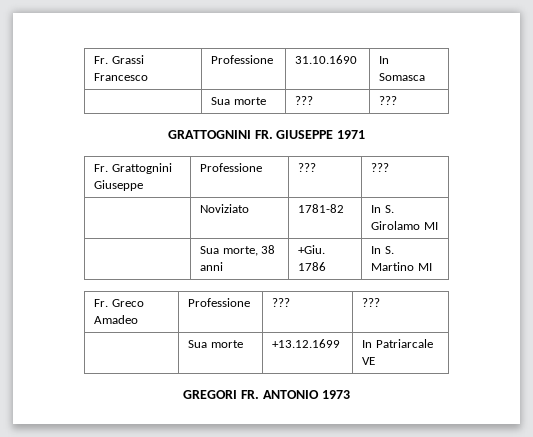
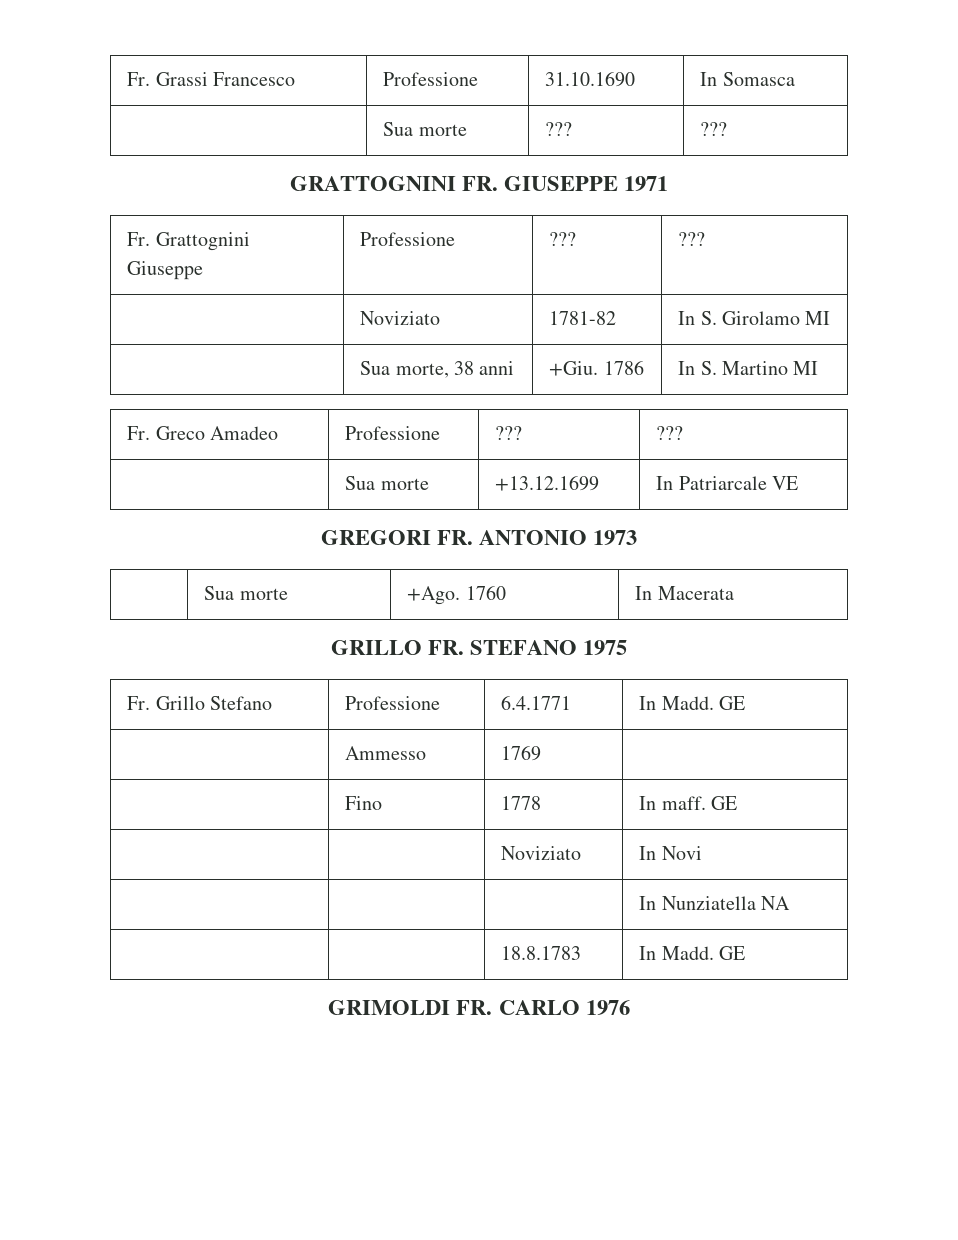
(350, 394) none -> [204,586,288,600] [407,585,506,605] [635,586,734,600] [330,640,628,655] [127,696,273,710] [345,696,441,710] [501,695,572,710] [639,696,746,710] [345,746,427,760] [501,745,542,761] [345,796,383,810] [501,796,542,810] [639,796,738,810] [501,846,582,860] [639,846,702,860] [639,896,791,910] [501,946,582,960] [639,946,746,960] [328,1000,630,1015] // | Sua morte | +Ago. 1760 | In Macerata // GRILLO FR. STEFANO 1975 // Fr. Grillo Stefano | Professione | 6.4.1771 | In Madd. GE // | Ammesso | 1769 | // | Fino | 1778 | In maff. GE // | | Noviziato | In Novi // | | | In Nunziatella NA // | | 18.8.1783 | In Madd. GE // GRIMOLDI FR. CARLO 1976

